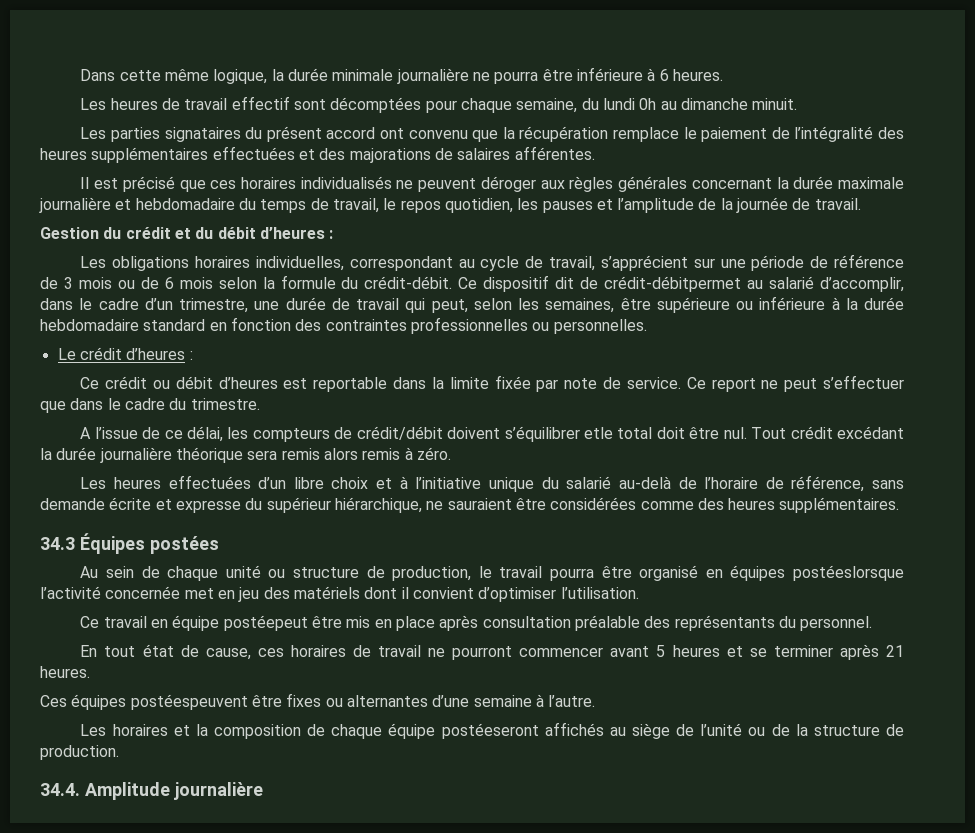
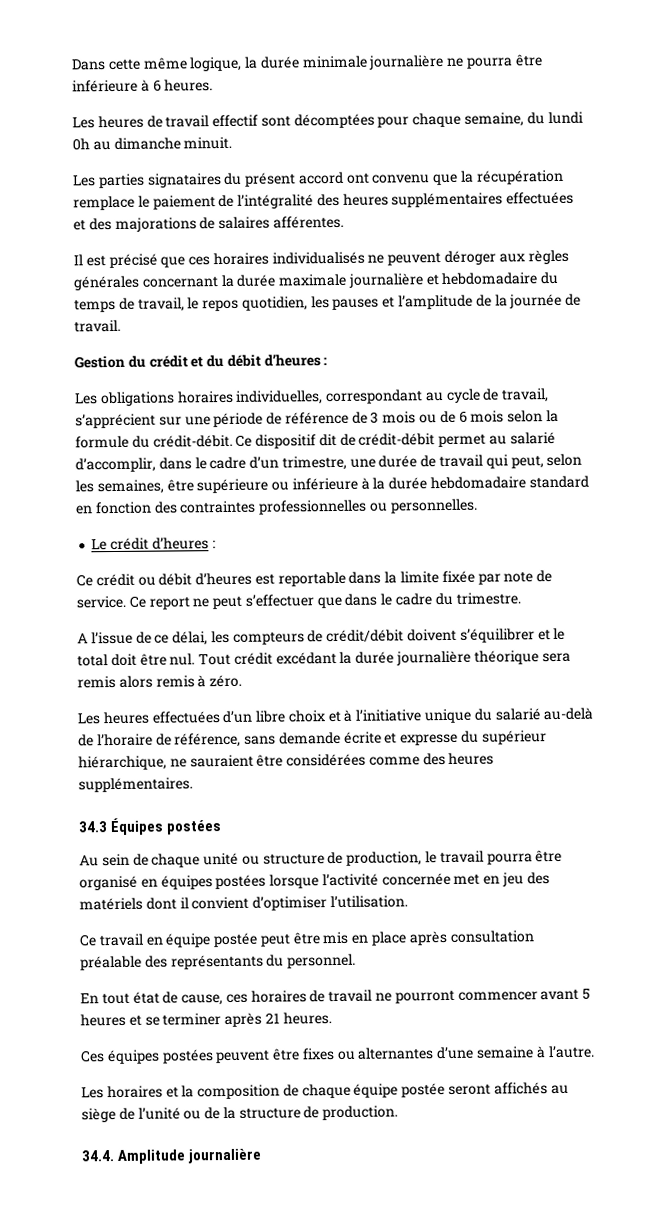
[604,276,742,292] crédit-débitpermet -> [358,433,487,448] crédit-débit permet
[584,427,614,439] etle -> [537,627,566,641] et le
[792,565,904,581] postéeslorsque -> [215,874,320,890] postées lorsque
[223,615,308,631] postéepeut -> [213,932,291,948] postée peut
[130,694,248,710] postéespeuvent -> [161,1049,271,1064] postées peuvent
[441,723,539,739] postéeseront -> [401,1083,492,1098] postée seront

